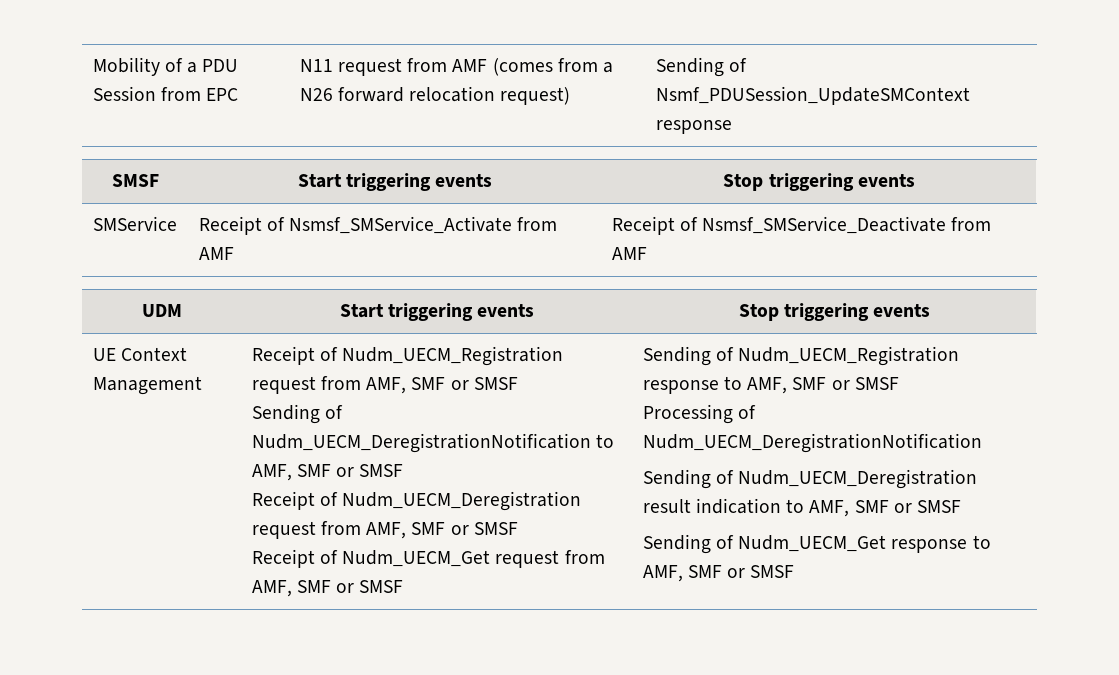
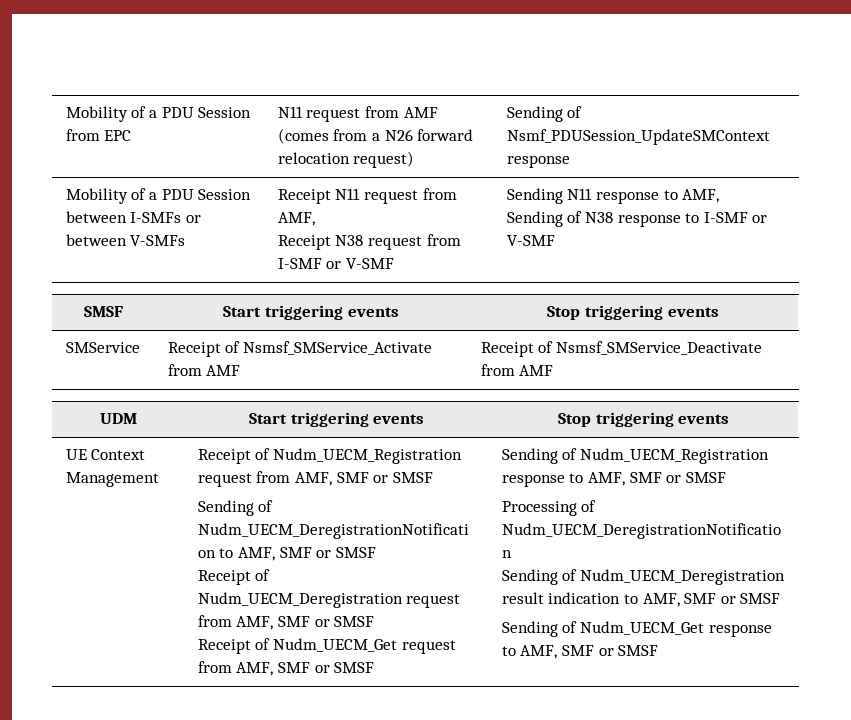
(732, 127) none -> [65,188,252,204] [65,211,201,223] [65,234,186,246] [277,188,457,204] [277,212,315,226] [277,234,461,250] [277,258,394,269] [506,188,720,204] [506,211,768,227] [506,235,555,246] // Mobility of a PDU Session between I-SMFs or between V-SMFs | Receipt N11 request from AMF, // Receipt N38 request from I-SMF or V-SMF | Sending N11 response to AMF, // Sending of N38 response to I-SMF or V-SMF

